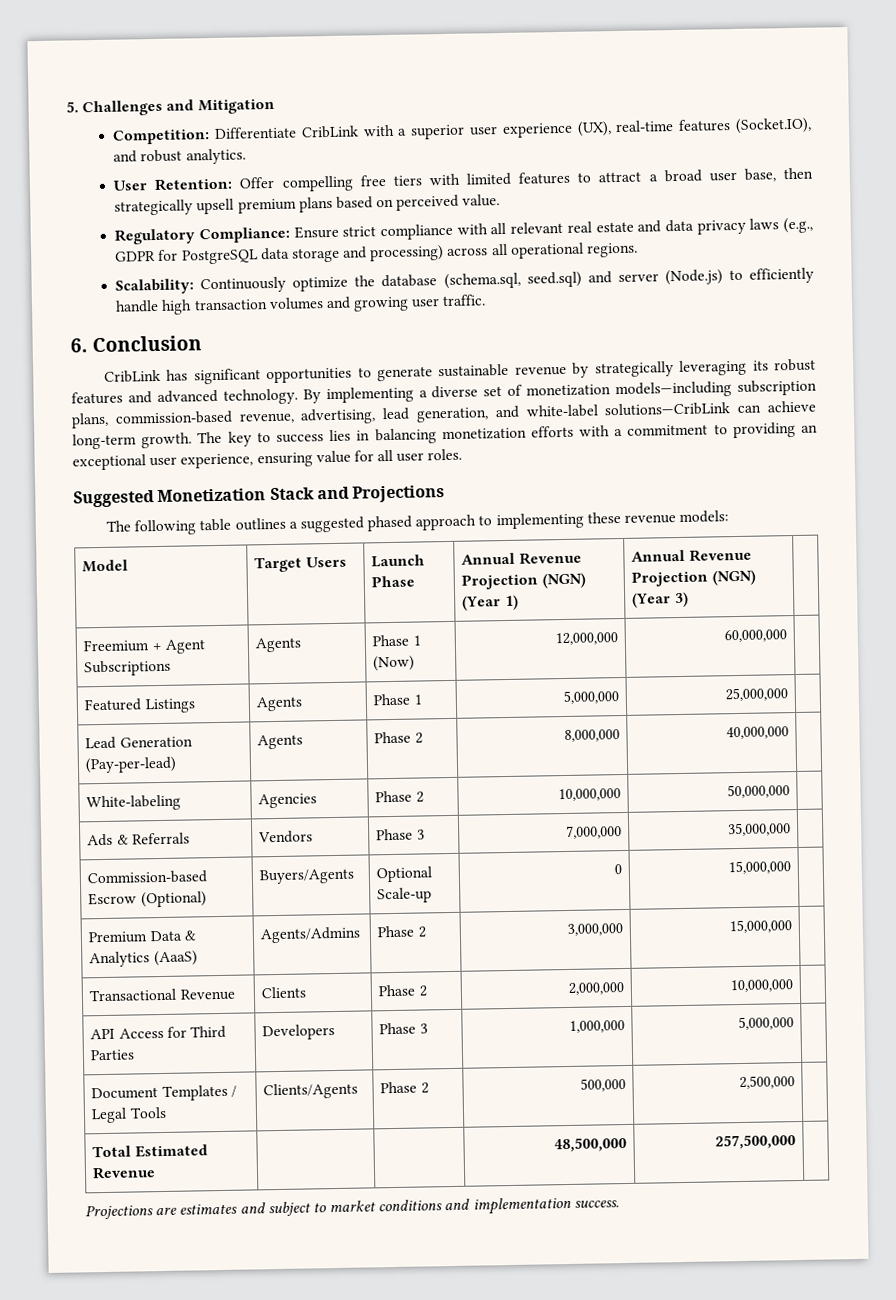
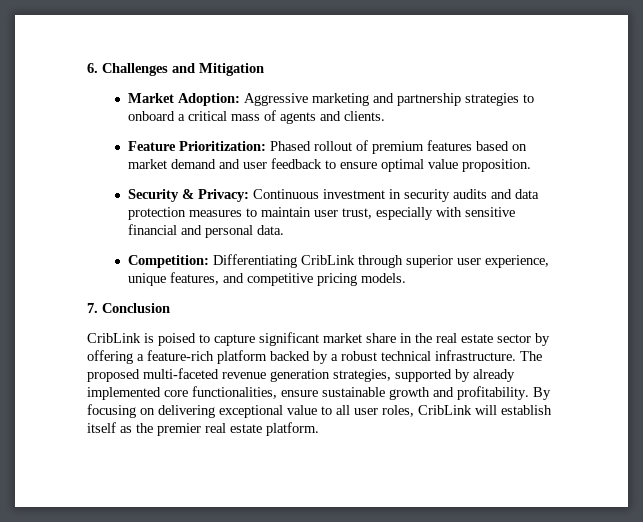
[66,101,79,113] 5. -> [87,63,98,73] 6.
[112,117,812,145] [113,148,246,165] [113,167,814,192] [114,194,501,216] [114,217,813,245] [115,242,639,265] [115,267,814,295] [115,294,487,315] [70,335,203,353] [103,358,816,385] [71,379,817,405] [71,400,816,429] [72,421,818,450] [72,448,463,471] [73,485,446,508] [105,510,730,536] [82,559,129,573] [254,556,347,573] [371,554,426,568] [371,575,416,588] [461,551,582,565] [461,572,586,590] [462,594,519,611] [631,548,752,562] [631,569,756,587] [632,591,689,608] [83,639,206,654] [84,659,172,677] [255,637,303,653] [372,634,421,647] [373,655,416,672] [554,632,618,646] [723,629,787,643] [84,698,196,714] [256,696,304,712] [373,693,422,706] [562,690,619,705] [724,687,788,702] [85,736,193,750] [85,756,178,774] [257,734,304,750] [374,731,423,744] [563,729,620,743] [725,726,789,740] [86,794,182,812] [258,793,318,809] [375,790,424,803] [557,788,621,802] [726,784,790,799] [87,832,190,847] [258,830,314,844] [376,828,425,841] [565,825,622,840] [727,822,791,837] [87,870,208,885] [88,891,207,908] [259,868,356,885] [376,866,433,883] [377,887,433,904] [613,864,622,875] [727,860,791,875] [88,930,196,944] [89,950,198,968] [260,926,362,944] [377,925,426,938] [566,923,623,936] [728,919,792,934] [89,988,236,1002] [261,986,307,999] [378,984,427,997] [567,982,624,995] [729,979,793,993] [90,1025,226,1040] [90,1049,136,1061] [262,1024,336,1041] [379,1022,428,1035] [568,1020,625,1033] [737,1016,794,1031] [91,1084,237,1102] [91,1106,167,1124] [263,1082,359,1100] [380,1081,429,1094] [579,1077,626,1092] [738,1075,795,1090] [92,1144,208,1158] [92,1166,157,1180] [553,1136,627,1153] [714,1134,796,1150] [85,1196,619,1220] Competition: Differentiate CribLink with a superior user experience (UX), real-time features (Socket.IO), and robust analytics. // User Retention: Offer compelling free tiers with limited features to attract a broad user base, then strategically upsell premium plans based on perceived value. // Regulatory Compliance: Ensure strict compliance with all relevant real estate and data privacy laws (e.g., GDPR for PostgreSQL data storage and processing) across all operational regions. // Scalability: Continuously optimize the database (schema.sql, seed.sql) and server (Node.js) to efficiently handle high transaction volumes and growing user traffic. // 6. Conclusion // CribLink has significant opportunities to generate sustainable revenue by strategically leveraging its robust features and advanced technology. By implementing a diverse set of monetization models—including subscription plans, commission-based revenue, advertising, lead generation, and white-label solutions—CribLink can achieve long-term growth. The key to success lies in balancing monetization efforts with a commitment to providing an exceptional user experience, ensuring value for all user roles. // Suggested Monetization Stack and Projections // The following table outlines a suggested phased approach to implementing these revenue models: // Model | Target Users | Launch Phase | Annual Revenue Projection (NGN) (Year 1) | Annual Revenue Projection (NGN) (Year 3) | // Freemium + Agent Subscriptions | Agents | Phase 1 (Now) | 12,000,000 | 60,000,000 | // Featured Listings | Agents | Phase 1 | 5,000,000 | 25,000,000 | // Lead Generation (Pay-per-lead) | Agents | Phase 2 | 8,000,000 | 40,000,000 | // White-labeling | Agencies | Phase 2 | 10,000,000 | 50,000,000 | // Ads & Referrals | Vendors | Phase 3 | 7,000,000 | 35,000,000 | // Commission-based Escrow (Optional) | Buyers/Agents | Optional Scale-up | 0 | 15,000,000 | // Premium Data & Analytics (AaaS) | Agents/Admins | Phase 2 | 3,000,000 | 15,000,000 | // Transactional Revenue | Clients | Phase 2 | 2,000,000 | 10,000,000 | // API Access for Third Parties | Developers | Phase 3 | 1,000,000 | 5,000,000 | // Document Templates / Legal Tools | Clients/Agents | Phase 2 | 500,000 | 2,500,000 | // Total Estimated Revenue | | | 48,500,000 | 257,500,000 | // Projections are estimates and subject to market conditions and implementation success. -> [128,93,535,106] [128,110,386,124] [128,140,528,154] [128,158,532,172] [128,189,540,202] [128,207,516,220] [128,224,285,238] [128,254,550,268] [128,272,407,286] [87,303,170,313] [87,332,550,346] [87,350,542,364] [87,368,515,382] [87,386,551,400] [87,404,552,418] [87,422,319,436] Market Adoption: Aggressive marketing and partnership strategies to onboard a critical mass of agents and clients. // Feature Prioritization: Phased rollout of premium features based on market demand and user feedback to ensure optimal value proposition. // Security & Privacy: Continuous investment in security audits and data protection measures to maintain user trust, especially with sensitive financial and personal data. // Competition: Differentiating CribLink through superior user experience, unique features, and competitive pricing models. // 7. Conclusion // CribLink is poised to capture significant market share in the real estate sector by offering a feature-rich platform backed by a robust technical infrastructure. The proposed multi-faceted revenue generation strategies, supported by already implemented core functionalities, ensure sustainable growth and profitability. By focusing on delivering exceptional value to all user roles, CribLink will establish itself as the premier real estate platform.

